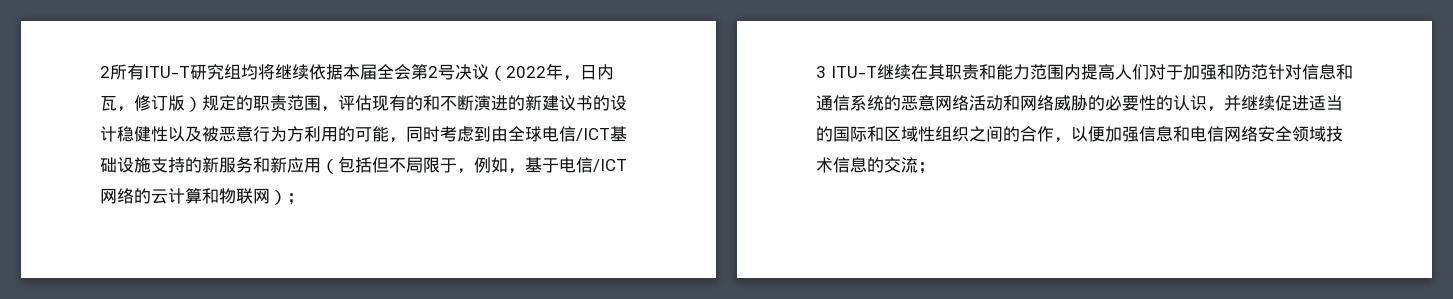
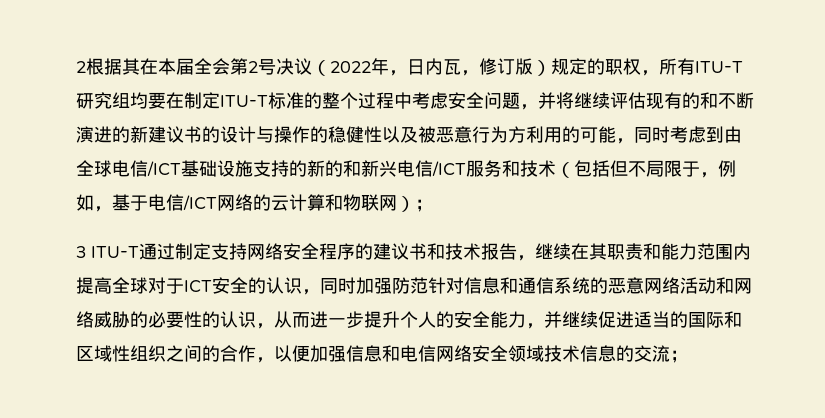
[100,64,343,80] 2所有ITU-T研究组均将继续依据 -> [76,58,158,75] 2根据其在
[270,95,338,112] 责范围， -> [623,58,743,76] [76,92,610,110] 权，所有ITU-T研究组均要在制定ITU-T标准的整个过程中考虑安全问题，并将继续
(117, 134) none -> [256,126,328,143] 与操作的
[219,157,321,173] 服务和新应用 -> [325,160,556,177] 的和新兴电信/ICT服务和技术
(877, 72) none -> [139,243,535,261] 通过制定支持网络安全程序的建议书和技术报告，
[1115,64,1234,80] 人们对于加强和 -> [112,277,392,295] 全球对于ICT安全的认识，同时加强
(1224, 109) none -> [274,311,544,329] 从而进一步提升个人的安全能力，

